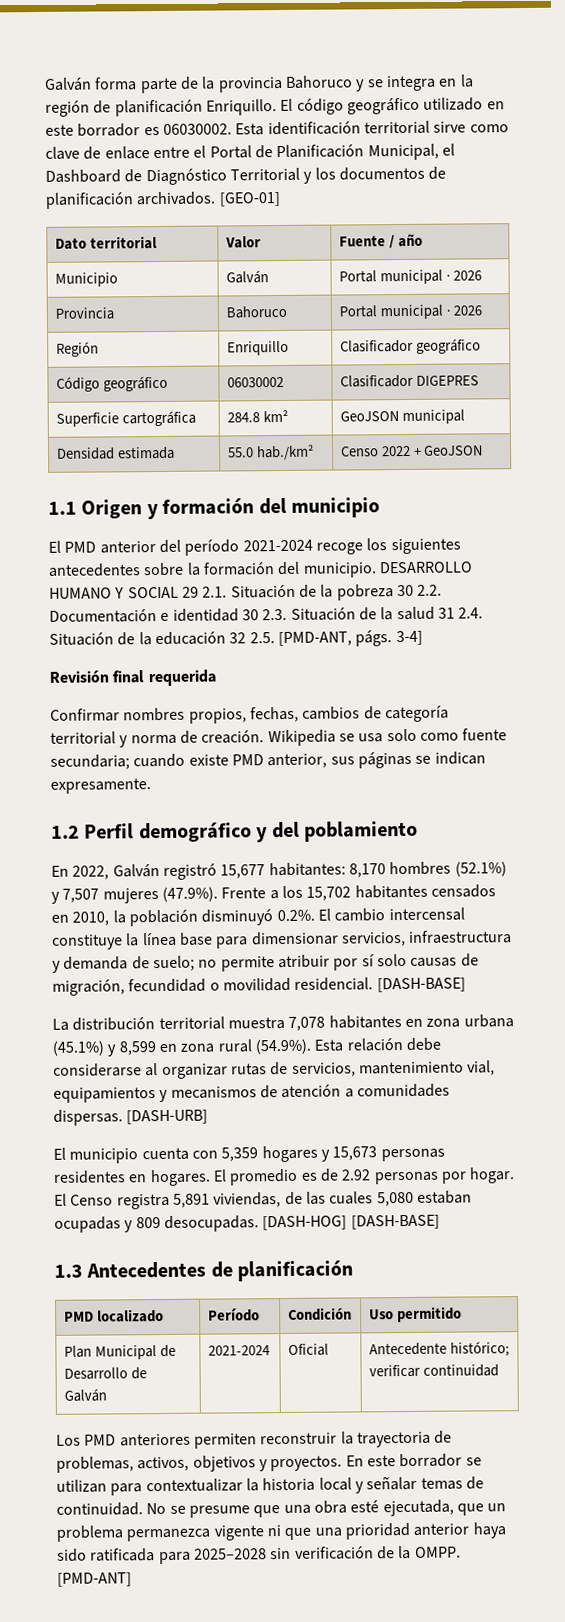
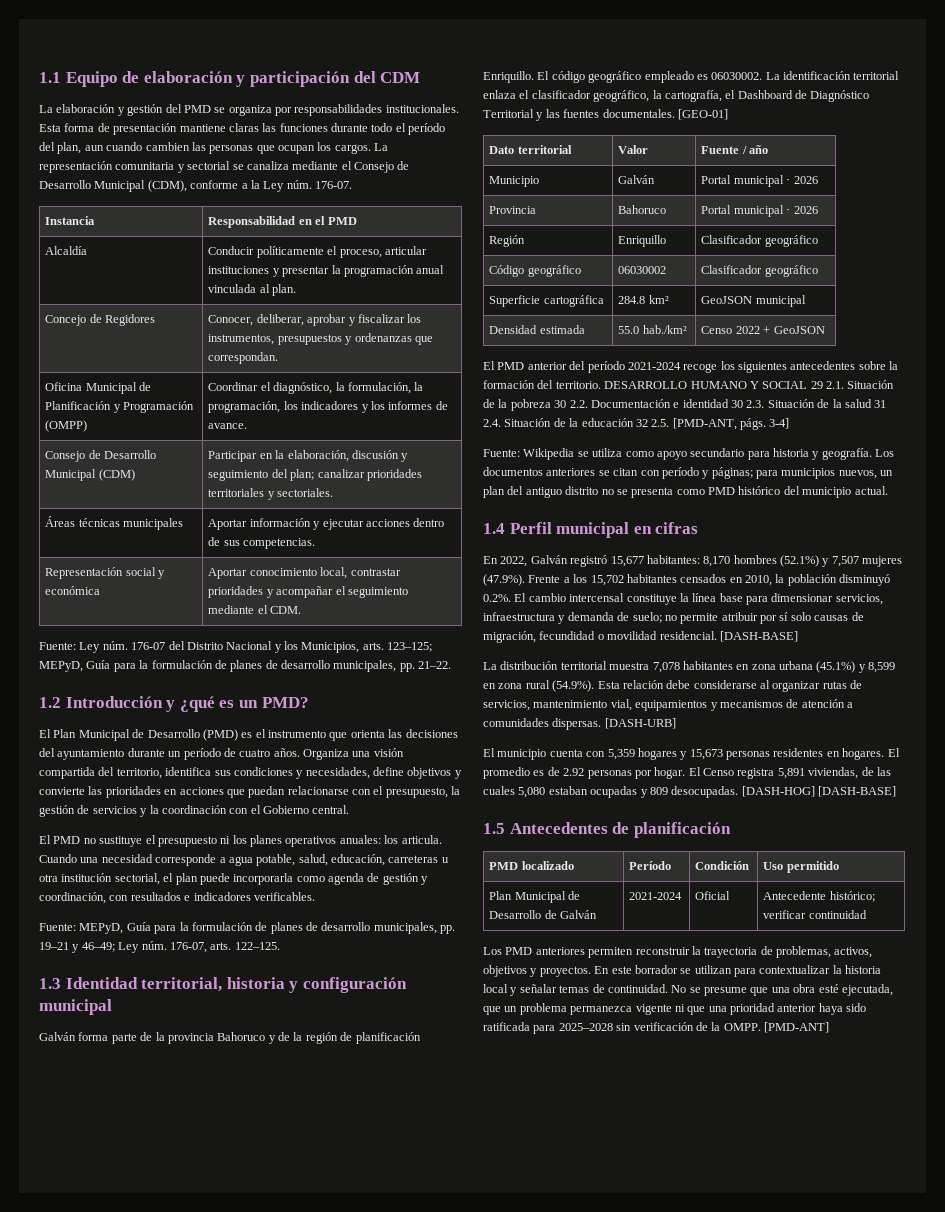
(44, 84) none -> [39,71,421,87] [39,104,459,116] [39,123,446,135] [39,142,389,154] [39,161,410,173] [39,180,352,192] [45,216,96,225] [208,216,357,228] [45,246,88,255] [208,246,427,258] [208,265,445,277] [208,284,297,296] [45,314,156,326] [208,314,422,326] [208,333,433,345] [208,352,279,364] [45,382,152,394] [45,401,195,413] [45,420,88,432] [208,382,424,394] [208,401,448,413] [208,423,248,429] [45,450,157,462] [45,469,135,481] [208,450,409,462] [208,469,422,481] [208,488,334,500] [45,516,184,530] [208,518,445,530] [208,537,316,549] [45,567,166,579] [45,586,101,595] [208,567,401,579] [208,586,408,598] [208,605,302,614] [39,641,433,653] [39,660,452,672] [39,696,309,712] [39,729,458,741] [39,748,404,760] [39,767,462,779] [39,786,461,798] [39,805,350,817] [39,835,442,847] [39,854,449,866] [39,873,429,885] [39,892,315,904] [39,922,456,934] [39,941,280,953] [39,977,407,993] [39,999,112,1015] 1.1 Equipo de elaboración y participación del CDM // La elaboración y gestión del PMD se organiza por responsabilidades institucionales. Esta forma de presentación mantiene claras las funciones durante todo el período del plan, aun cuando cambien las personas que ocupan los cargos. La representación comunitaria y sectorial se canaliza mediante el Consejo de Desarrollo Municipal (CDM), conforme a la Ley núm. 176-07. // Instancia | Responsabilidad en el PMD // Alcaldía | Conducir políticamente el proceso, articular instituciones y presentar la programación anual vinculada al plan. // Concejo de Regidores | Conocer, deliberar, aprobar y fiscalizar los instrumentos, presupuestos y ordenanzas que correspondan. // Oficina Municipal de Planificación y Programación (OMPP) | Coordinar el diagnóstico, la formulación, la programación, los indicadores y los informes de avance. // Consejo de Desarrollo Municipal (CDM) | Participar en la elaboración, discusión y seguimiento del plan; canalizar prioridades territoriales y sectoriales. // Áreas técnicas municipales | Aportar información y ejecutar acciones dentro de sus competencias. // Representación social y económica | Aportar conocimiento local, contrastar prioridades y acompañar el seguimiento mediante el CDM. // Fuente: Ley núm. 176-07 del Distrito Nacional y los Municipios, arts. 123–125; MEPyD, Guía para la formulación de planes de desarrollo municipales, pp. 21–22. // 1.2 Introducción y ¿qué es un PMD? // El Plan Municipal de Desarrollo (PMD) es el instrumento que orienta las decisiones del ayuntamiento durante un período de cuatro años. Organiza una visión compartida del territorio, identifica sus condiciones y necesidades, define objetivos y convierte las prioridades en acciones que puedan relacionarse con el presupuesto, la gestión de servicios y la coordinación con el Gobierno central. // El PMD no sustituye el presupuesto ni los planes operativos anuales: los articula. Cuando una necesidad corresponde a agua potable, salud, educación, carreteras u otra institución sectorial, el plan puede incorporarla como agenda de gestión y coordinación, con resultados e indicadores verificables. // Fuente: MEPyD, Guía para la formulación de planes de desarrollo municipales, pp. 19–21 y 46–49; Ley núm. 176-07, arts. 122–125. // 1.3 Identidad territorial, historia y configuración municipal //
[367,75,458,92] se integra en -> [278,1032,290,1041] de
[423,97,505,111] [45,123,141,137] utilizado en este borrador -> [644,71,694,83] empleado
[235,123,265,136] Esta -> [765,72,780,80] La
[433,121,509,133] [45,143,439,161] sirve como clave de enlace entre el Portal de Planificación Municipal, -> [483,90,722,102] enlaza el clasificador geográfico, la cartografía,
[314,166,447,181] [45,191,217,209] los documentos de planificación archivados. -> [545,109,675,118] las fuentes documentales.
[415,375,479,386] DIGEPRES -> [764,265,818,277] geográfico
[48,497,380,520] // 1.1 Origen y formación del municipio -> (825, 330) none
[302,562,377,578] municipio. -> [555,381,601,389] territorio.
[49,669,216,687] [50,705,449,724] [50,728,508,748] [50,751,486,770] [50,778,151,794] [51,820,418,843] Revisión final requerida // Confirmar nombres propios, fechas, cambios de categoría territorial y norma de creación. Wikipedia se usa solo como fuente secundaria; cuando existe PMD anterior, sus páginas se indican expresamente. // 1.2 Perfil demográfico y del poblamiento -> [483,448,895,460] [483,467,894,479] [483,486,888,498] [483,522,699,538] Fuente: Wikipedia se utiliza como apoyo secundario para historia y geografía. Los documentos anteriores se citan con período y páginas; para municipios nuevos, un plan del antiguo distrito no se presenta como PMD histórico del municipio actual. // 1.4 Perfil municipal en cifras
[54,1264,83,1278] 1.3 -> [483,823,505,834] 1.5

